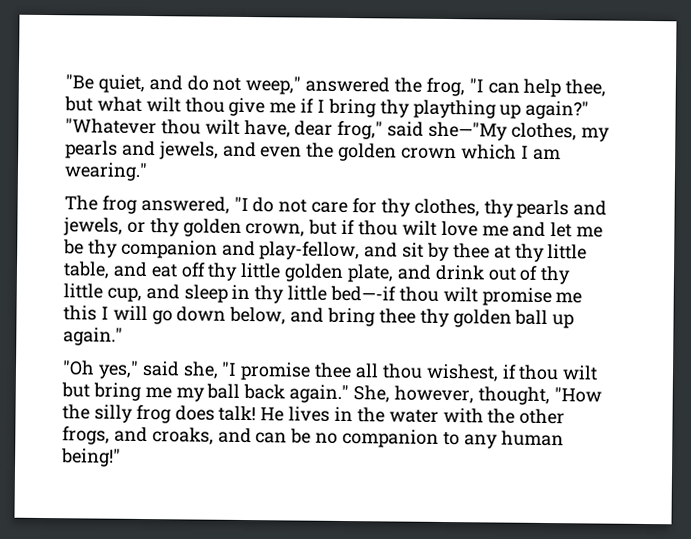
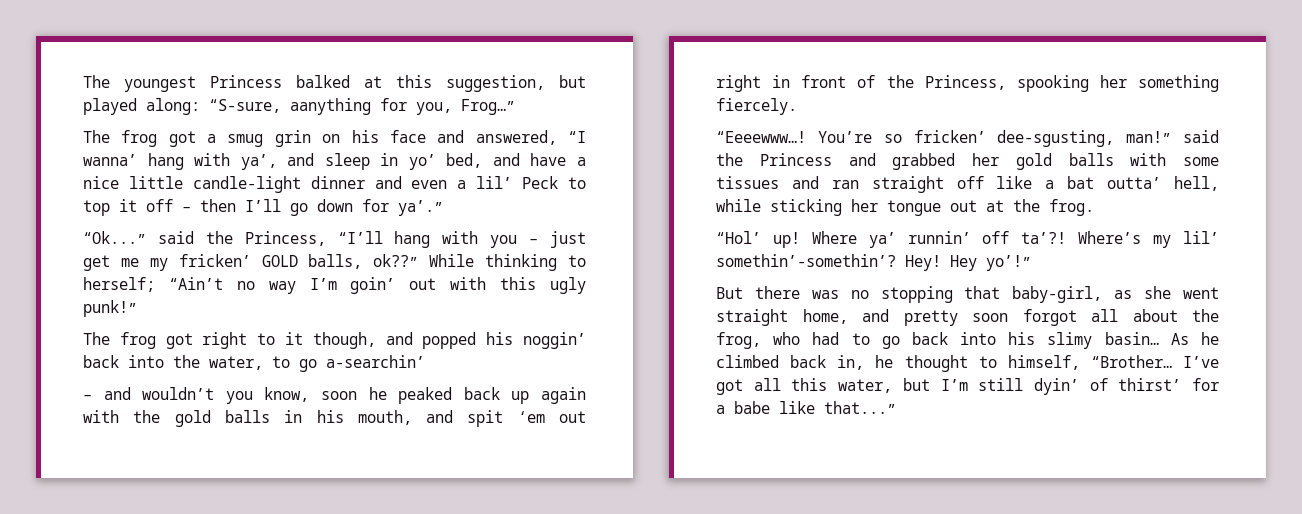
[65,74,607,98] [64,96,590,120] [65,118,610,142] [65,140,561,162] [64,162,148,182] [64,195,608,219] [63,217,604,238] [63,239,588,262] [63,261,572,285] [63,283,583,307] [63,305,575,329] [63,327,123,346] [62,360,599,382] [61,382,602,406] [62,404,566,425] [62,426,564,449] [61,448,121,467] "Be quiet, and do not weep," answered the frog, "I can help thee, but what wilt thou give me if I bring thy plaything up again?" "Whatever thou wilt have, dear frog," said she—"My clothes, my pearls and jewels, and even the golden crown which I am wearing." // The frog answered, "I do not care for thy clothes, thy pearls and jewels, or thy golden crown, but if thou wilt love me and let me be thy companion and play-fellow, and sit by thee at thy little table, and eat off thy little golden plate, and drink out of thy little cup, and sleep in thy little bed—-if thou wilt promise me this I will go down below, and bring thee thy golden ball up again." // "Oh yes," said she, "I promise thee all thou wishest, if thou wilt but bring me my ball back again." She, however, thought, "How the silly frog does talk! He lives in the water with the other frogs, and croaks, and can be no companion to any human being!" -> [83,75,586,92] [83,98,515,115] [83,130,586,147] [83,153,586,170] [83,176,587,193] [83,199,443,216] [83,231,587,248] [83,254,587,271] [83,277,587,294] [83,300,137,317] [83,332,586,349] [83,355,425,372] [83,387,587,404] [83,410,586,427] [716,75,1219,92] [716,98,797,115] [716,130,1219,147] [716,153,1219,170] [716,176,1219,193] [716,199,1094,216] [716,231,1219,248] [716,254,1031,271] [716,286,1219,303] [716,309,1219,326] [716,332,1219,349] [716,355,1219,372] [716,378,1219,395] [716,401,896,414] The youngest Princess balked at this suggestion, but played along: “S-sure, aanything for you, Frog…” // The frog got a smug grin on his face and answered, “I wanna’ hang with ya’, and sleep in yo’ bed, and have a nice little candle-light dinner and even a lil’ Peck to top it off – then I’ll go down for ya’.” // “Ok...” said the Princess, “I’ll hang with you – just get me my fricken’ GOLD balls, ok??” While thinking to herself; “Ain’t no way I’m goin’ out with this ugly punk!” // The frog got right to it though, and popped his noggin’ back into the water, to go a-searchin’ // – and wouldn’t you know, soon he peaked back up again with the gold balls in his mouth, and spit ‘em out right in front of the Princess, spooking her something fiercely. // “Eeeewww…! You’re so fricken’ dee-sgusting, man!” said the Princess and grabbed her gold balls with some tissues and ran straight off like a bat outta’ hell, while sticking her tongue out at the frog. // “Hol’ up! Where ya’ runnin’ off ta’?! Where’s my lil’ somethin’-somethin’? Hey! Hey yo’!” // But there was no stopping that baby-girl, as she went straight home, and pretty soon forgot all about the frog, who had to go back into his slimy basin… As he climbed back in, he thought to himself, “Brother… I’ve got all this water, but I’m still dyin’ of thirst’ for a babe like that...”

